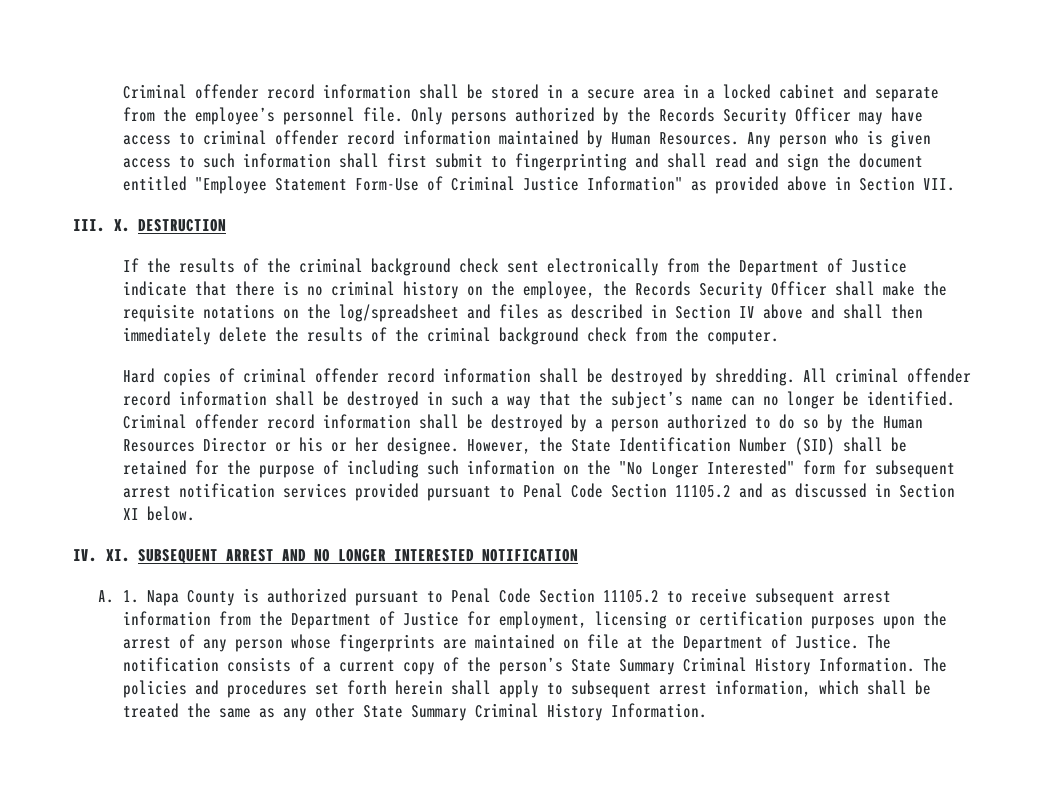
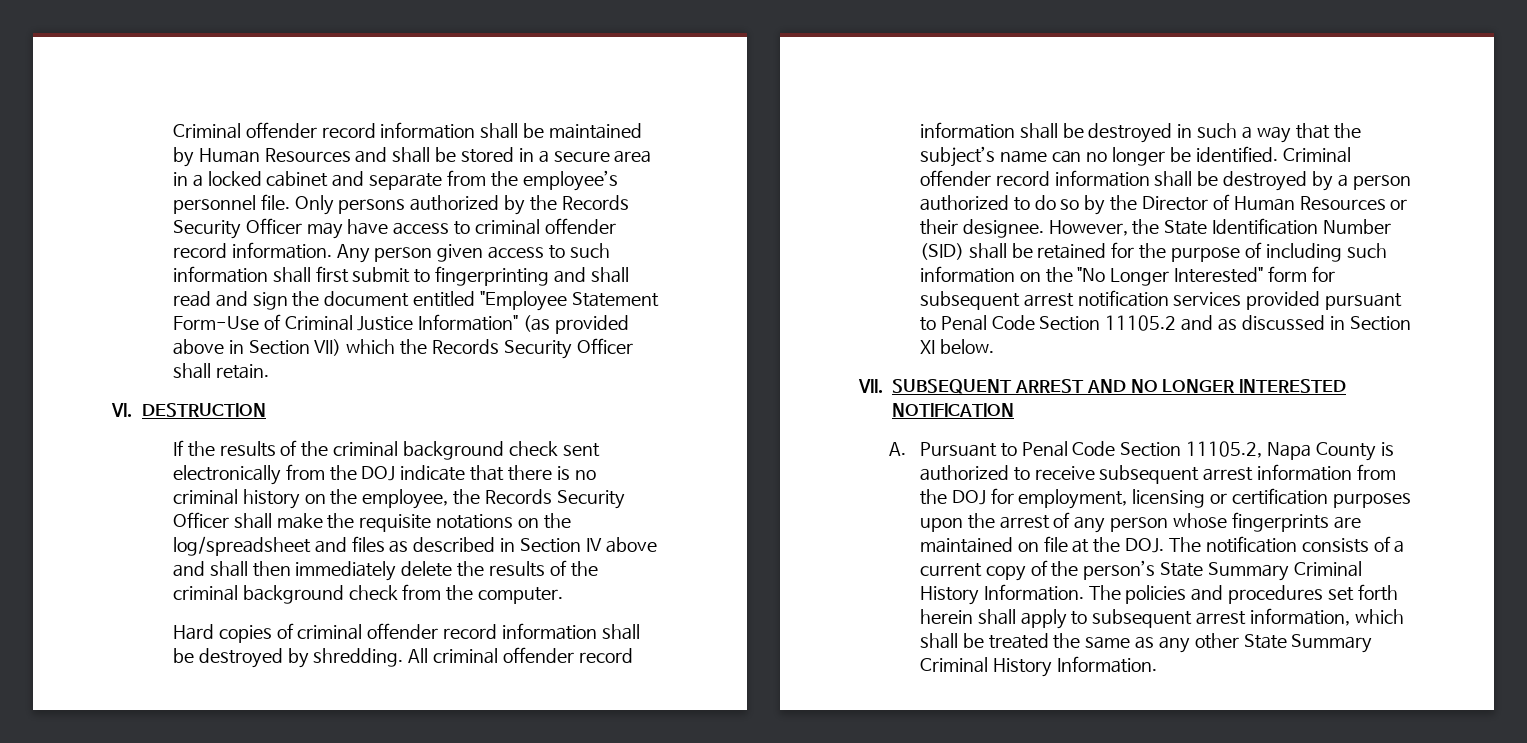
[122,84,483,99] Criminal offender record information shall be -> [172,122,642,139] [172,147,457,167] Criminal offender record information shall be maintained by Human Resources and shall be
[402,130,883,148] information maintained by Human Resources. Any person who is -> [231,242,433,263] information. Any person
[690,181,707,191] as -> [523,315,551,332] (as
[922,178,955,191] [73,219,130,232] VII. // III. X. -> [314,338,633,359] [172,363,269,379] [111,403,132,417] VII) which the Records Security Officer shall retain. // VI.
[738,258,907,276] Department of Justice -> [361,466,396,481] DOJ
[882,416,923,429] [122,437,379,452] Human Resources Director or his or her -> [1141,194,1408,211] [919,219,958,235] Director of Human Resources or their
[73,549,130,562] IV. XI. -> [858,379,883,393] VII.
[122,588,659,606] 1. Napa County is authorized pursuant to Penal Code Section 11105.2 -> [919,441,1394,461] [919,465,1009,481] Pursuant to Penal Code Section 11105.2, Napa County is authorized
[290,611,459,629] Department of Justice -> [951,490,986,505] DOJ
[682,634,859,652] Department of Justice. -> [1125,538,1165,553] DOJ.

